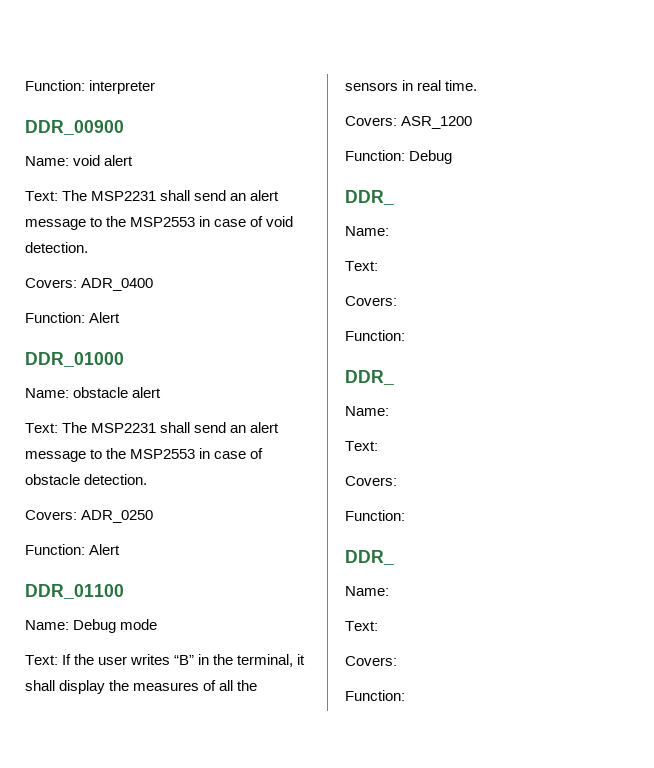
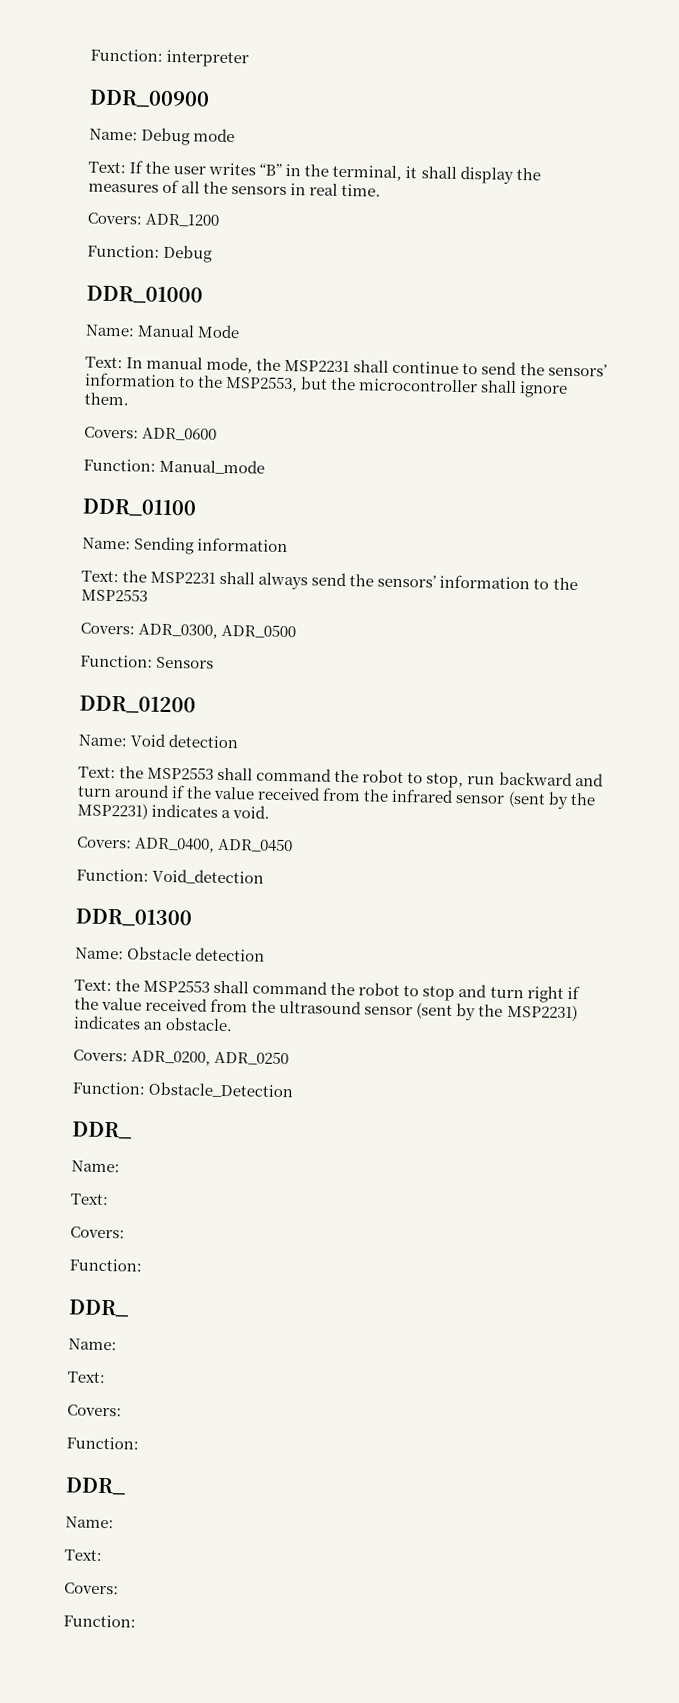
[25,155,134,166] [25,190,280,201] [25,216,294,230] [25,242,88,253] [25,278,154,291] [25,312,121,323] [25,352,124,367] [25,387,162,398] [25,422,280,433] [25,448,264,462] [25,474,148,485] [25,510,154,523] [25,544,121,555] [25,584,124,599] // Name: void alert // Text: The MSP2231 shall send an alert message to the MSP2553 in case of void detection. // Covers: ADR_0400 // Function: Alert // DDR_01000 // Name: obstacle alert // Text: The MSP2231 shall send an alert message to the MSP2553 in case of obstacle detection. // Covers: ADR_0250 // Function: Alert // DDR_01100 -> (210, 99) none
[401,116,473,129] ASR_1200 -> [145,213,220,227] ADR_1200
(453, 157) none -> [86,285,203,305] [85,324,241,339] [85,356,607,377] [85,372,569,398] [84,392,129,406] [84,426,218,441] [83,458,266,475] [82,498,197,518] [82,536,289,555] [81,570,578,591] [81,588,148,602] [80,622,297,639] [80,654,215,669] [79,695,196,715] [78,733,239,749] [78,766,604,789] [77,784,596,809] [77,802,271,820] [77,836,294,853] [76,868,265,885] [75,908,192,928] [75,946,266,962] [74,979,580,1003] [74,997,578,1022] [73,1015,234,1032] [73,1049,290,1066] [72,1081,294,1099] // DDR_01000 // Name: Manual Mode // Text: In manual mode, the MSP2231 shall continue to send the sensors’ information to the MSP2553, but the microcontroller shall ignore them. // Covers: ADR_0600 // Function: Manual_mode // DDR_01100 // Name: Sending information // Text: the MSP2231 shall always send the sensors’ information to the MSP2553 // Covers: ADR_0300, ADR_0500 // Function: Sensors // DDR_01200 // Name: Void detection // Text: the MSP2553 shall command the robot to stop, run backward and turn around if the value received from the infrared sensor (sent by the MSP2231) indicates a void. // Covers: ADR_0400, ADR_0450 // Function: Void_detection // DDR_01300 // Name: Obstacle detection // Text: the MSP2553 shall command the robot to stop and turn right if the value received from the ultrasound sensor (sent by the MSP2231) indicates an obstacle. // Covers: ADR_0200, ADR_0250 // Function: Obstacle_Detection

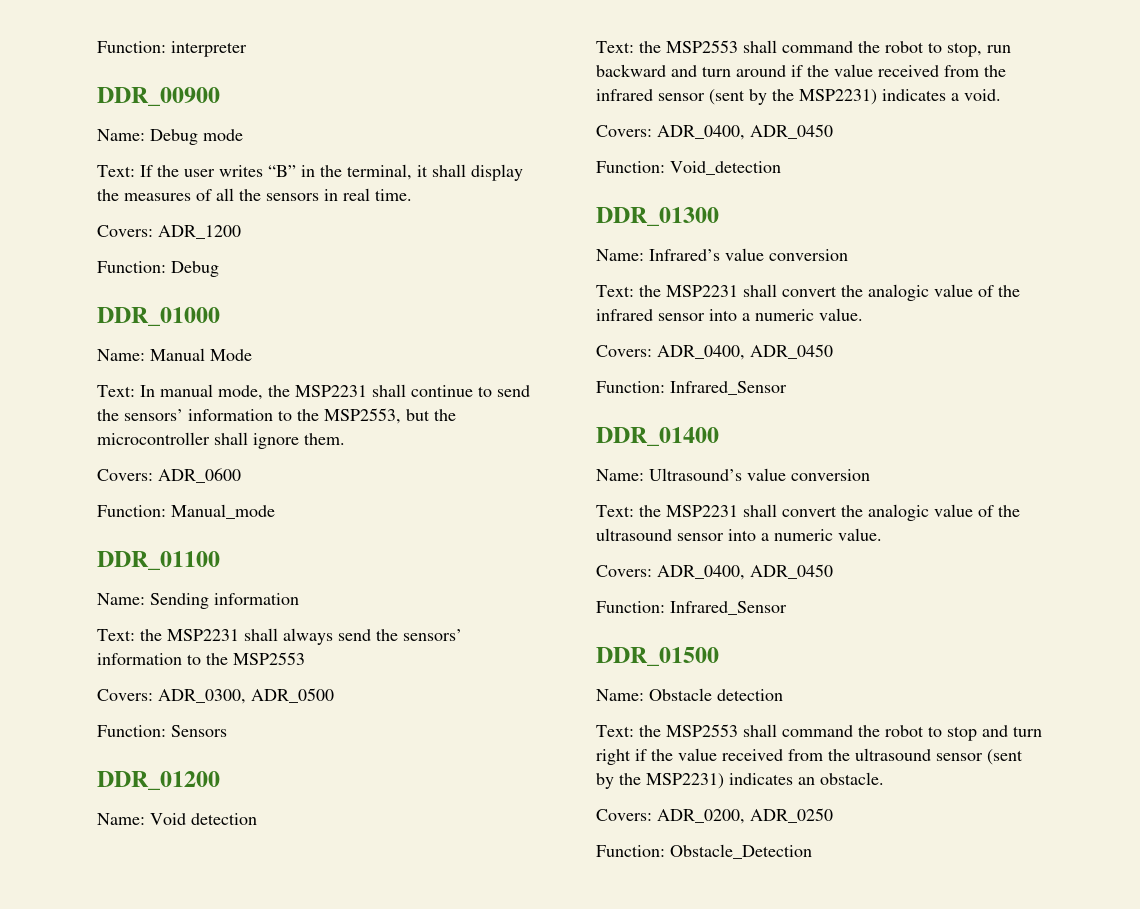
(192, 918) none -> [596,248,848,261] [596,284,1020,301] [596,308,863,321] [596,344,833,360] [596,381,787,395] [596,427,719,446] [596,468,870,481] [596,504,1020,521] [596,528,882,541] [596,564,833,580] [596,601,787,615] [596,647,719,666] // Name: Infrared’s value conversion // Text: the MSP2231 shall convert the analogic value of the infrared sensor into a numeric value. // Covers: ADR_0400, ADR_0450 // Function: Infrared_Sensor // DDR_01400 // Name: Ultrasound’s value conversion // Text: the MSP2231 shall convert the analogic value of the ultrasound sensor into a numeric value. // Covers: ADR_0400, ADR_0450 // Function: Infrared_Sensor // DDR_01500
[72,1121,132,1140] [71,1160,120,1173] [70,1193,109,1206] [70,1226,125,1239] [69,1258,142,1272] [68,1299,129,1318] [68,1338,117,1351] [67,1371,105,1384] [67,1404,122,1417] [66,1436,139,1450] [65,1477,126,1496] [65,1516,114,1529] [64,1549,102,1561] [64,1582,119,1595] [63,1614,136,1628] // DDR_ // Name: // Text: // Covers: // Function: // DDR_ // Name: // Text: // Covers: // Function: // DDR_ // Name: // Text: // Covers: // Function: -> (812, 851) none

